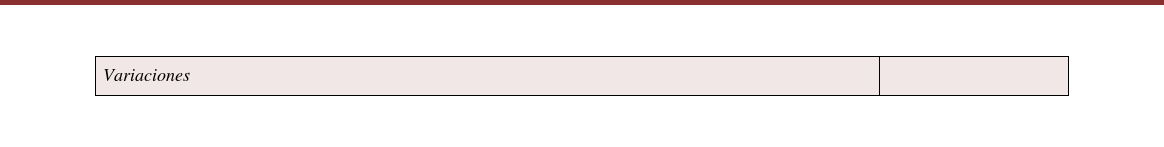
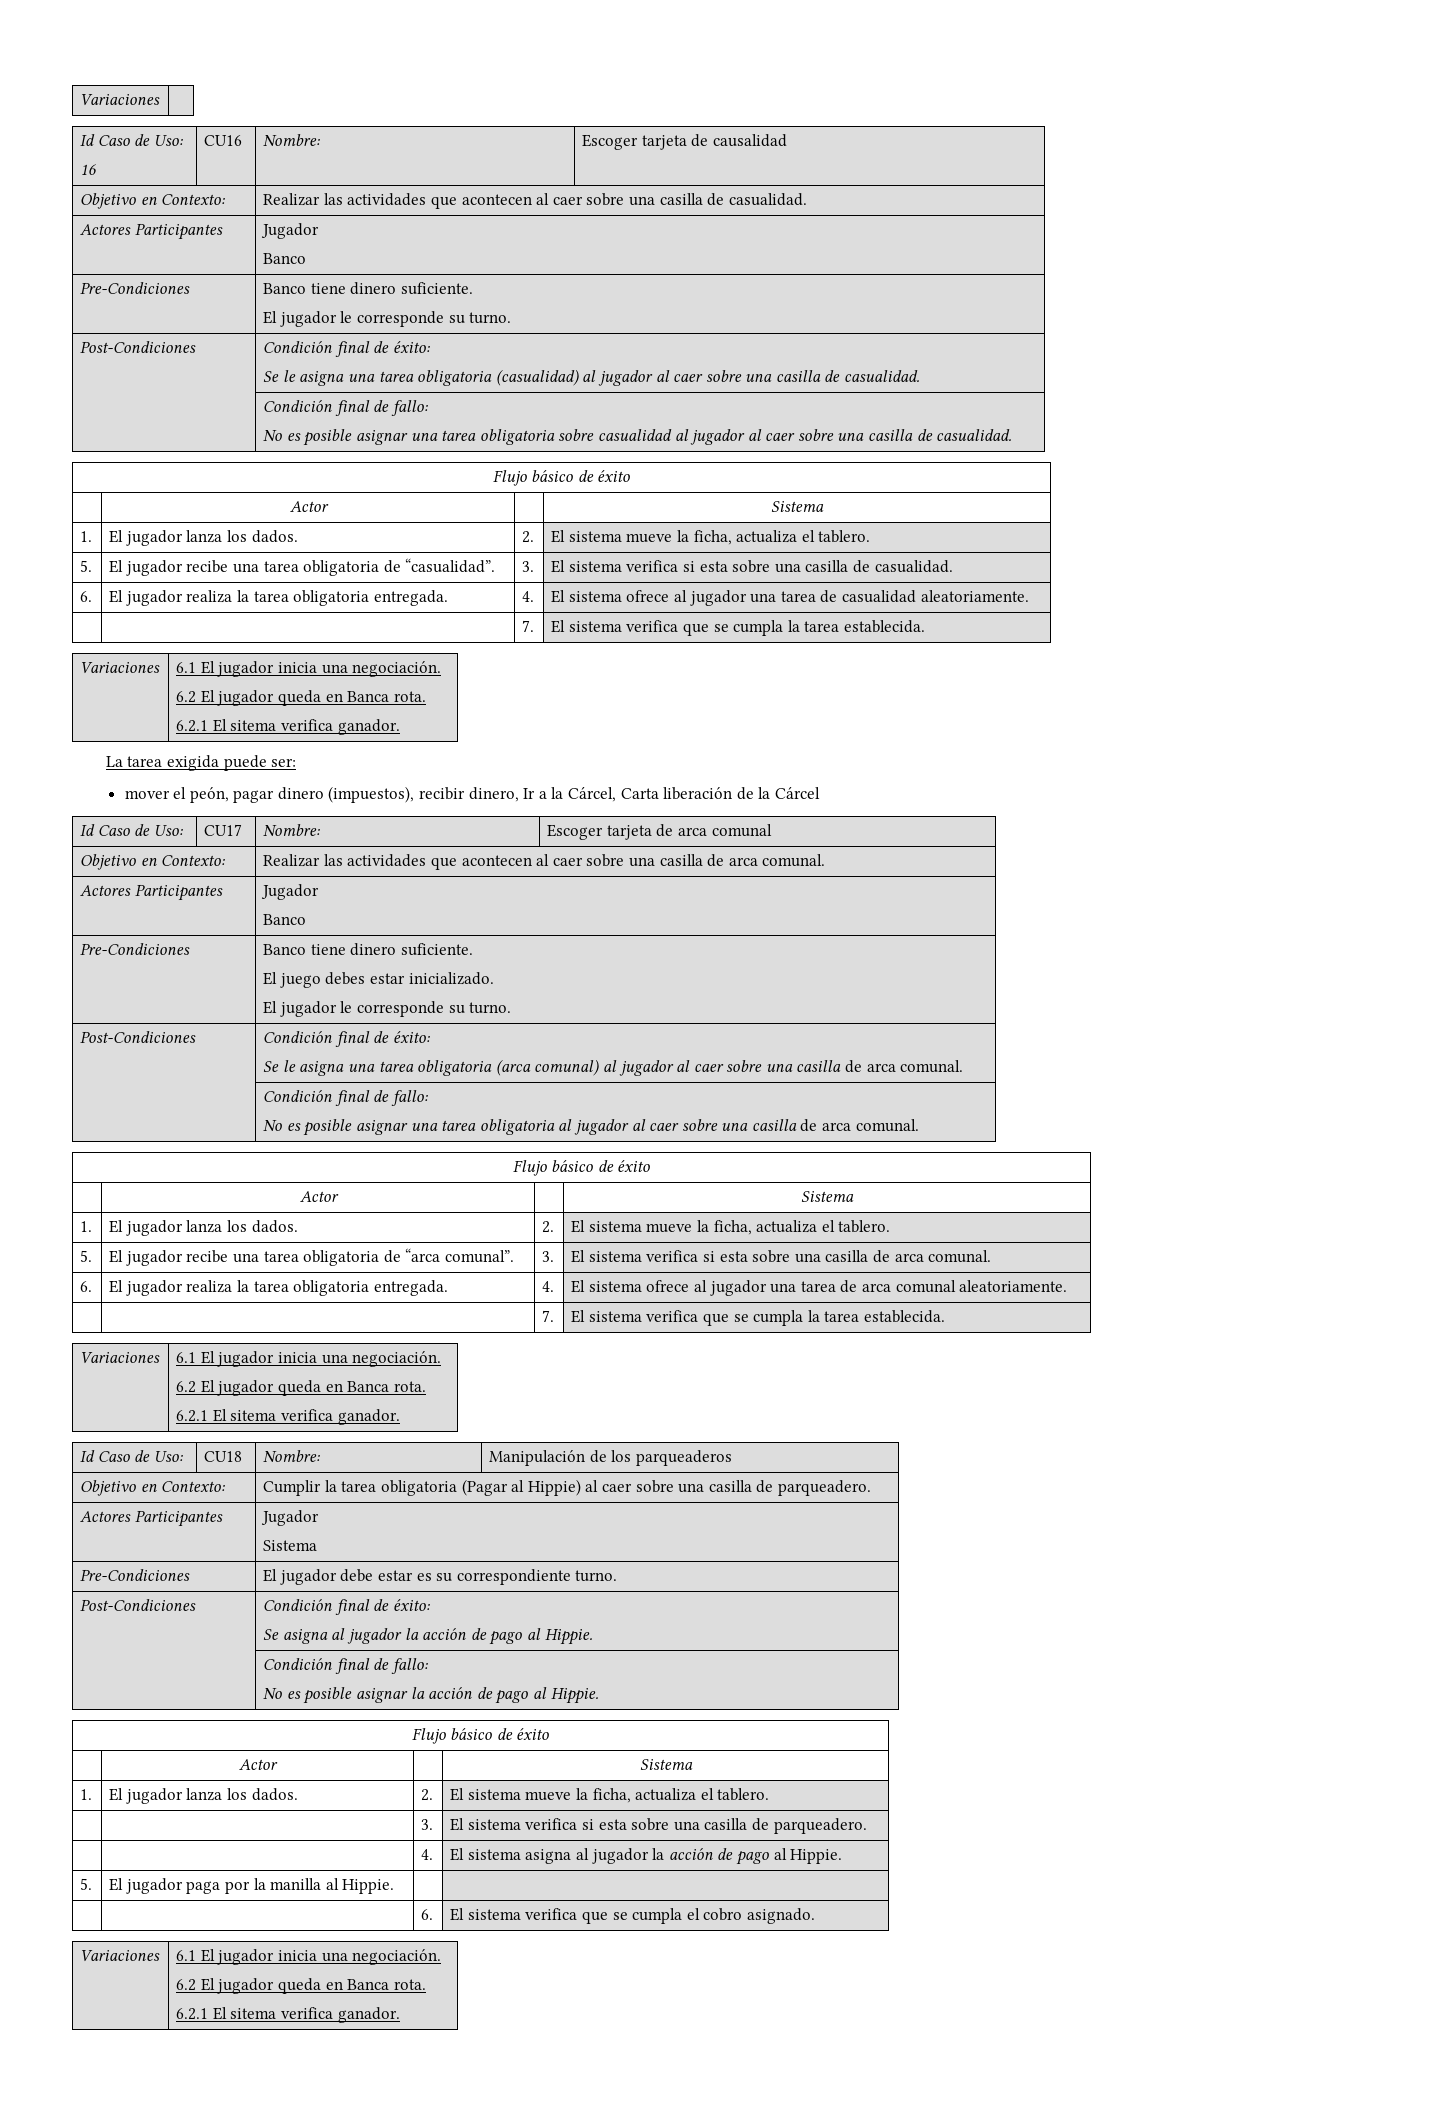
[102,69,190,81] Variaciones | -> [80,94,161,106] [80,134,183,146] [80,164,98,175] [204,135,243,146] [263,134,321,146] [582,134,787,150] [80,193,226,209] [263,193,807,209] [80,223,223,240] [261,223,320,239] [263,253,307,264] [80,282,191,294] [263,282,473,295] [263,311,512,327] [80,341,197,353] [263,341,430,357] [263,369,921,386] [263,400,428,416] [263,429,1013,446] [492,470,631,486] [289,501,329,512] [771,501,824,512] [80,531,93,542] [109,530,298,546] [522,531,535,543] [551,530,871,545] [80,560,93,572] [109,558,496,576] [522,561,535,572] [551,560,953,573] [80,591,93,602] [109,590,448,606] [522,591,535,602] [551,590,1029,606] [522,620,535,632] [551,620,925,636] [80,662,161,674] [176,661,442,677] [176,690,426,706] [176,719,400,735] [105,755,297,771] [124,786,820,803] [80,824,183,836] [204,824,243,836] [263,824,321,836] [547,824,772,840] [80,854,226,870] [263,854,826,870] [80,884,223,901] [261,884,320,900] [263,914,307,925] [80,943,191,955] [263,943,473,956] [263,972,494,988] [263,1001,512,1017] [80,1031,197,1043] [263,1031,430,1047] [263,1059,964,1076] [263,1090,428,1106] [263,1119,919,1136] [512,1160,651,1176] [299,1191,339,1202] [801,1191,854,1202] [80,1221,93,1232] [109,1220,298,1236] [542,1221,555,1233] [571,1220,891,1235] [80,1250,93,1262] [109,1248,514,1266] [542,1251,555,1262] [571,1250,992,1263] [80,1281,93,1292] [109,1280,448,1296] [542,1281,555,1292] [571,1280,1068,1296] [542,1310,555,1322] [571,1310,945,1326] [80,1352,161,1364] [176,1351,442,1367] [176,1380,426,1396] [176,1409,400,1425] [80,1450,183,1462] [204,1451,243,1462] [263,1450,321,1462] [489,1450,732,1466] [80,1480,226,1496] [263,1479,871,1496] [80,1510,223,1527] [261,1510,320,1526] [263,1540,318,1551] [80,1569,191,1581] [263,1569,618,1585] [80,1599,197,1611] [263,1599,430,1615] [263,1628,593,1645] [263,1658,428,1674] [263,1687,599,1704] [411,1728,550,1744] [239,1759,278,1770] [639,1759,693,1770] [80,1789,93,1800] [109,1788,298,1804] [421,1789,434,1801] [450,1788,770,1803] [421,1819,434,1830] [450,1818,867,1834] [421,1849,434,1860] [450,1848,843,1865] [80,1878,93,1890] [109,1878,395,1894] [421,1909,434,1920] [450,1908,815,1924] [80,1950,161,1962] [176,1949,442,1965] [176,1978,426,1994] [176,2007,400,2023] Variaciones | // Id Caso de Uso: // 16 | CU16 | Nombre: | Escoger tarjeta de causalidad // Objetivo en Contexto: | Realizar las actividades que acontecen al caer sobre una casilla de casualidad. // Actores Participantes | Jugador // Banco // Pre-Condiciones | Banco tiene dinero suficiente. // El jugador le corresponde su turno. // Post-Condiciones | Condición final de éxito: // Se le asigna una tarea obligatoria (casualidad) al jugador al caer sobre una casilla de casualidad. // | Condición final de fallo: // No es posible asignar una tarea obligatoria sobre casualidad al jugador al caer sobre una casilla de casualidad. // Flujo básico de éxito // | Actor | | Sistema // 1. | El jugador lanza los dados. | 2. | El sistema mueve la ficha, actualiza el tablero. // 5. | El jugador recibe una tarea obligatoria de “casualidad”. | 3. | El sistema verifica si esta sobre una casilla de casualidad. // 6. | El jugador realiza la tarea obligatoria entregada. | 4. | El sistema ofrece al jugador una tarea de casualidad aleatoriamente. // | | 7. | El sistema verifica que se cumpla la tarea establecida. // Variaciones | 6.1 El jugador inicia una negociación. // 6.2 El jugador queda en Banca rota. // 6.2.1 El sitema verifica ganador. // La tarea exigida puede ser: // mover el peón, pagar dinero (impuestos), recibir dinero, Ir a la Cárcel, Carta liberación de la Cárcel // Id Caso de Uso: | CU17 | Nombre: | Escoger tarjeta de arca comunal // Objetivo en Contexto: | Realizar las actividades que acontecen al caer sobre una casilla de arca comunal. // Actores Participantes | Jugador // Banco // Pre-Condiciones | Banco tiene dinero suficiente. // El juego debes estar inicializado. // El jugador le corresponde su turno. // Post-Condiciones | Condición final de éxito: // Se le asigna una tarea obligatoria (arca comunal) al jugador al caer sobre una casilla de arca comunal. // | Condición final de fallo: // No es posible asignar una tarea obligatoria al jugador al caer sobre una casilla de arca comunal. // Flujo básico de éxito // | Actor | | Sistema // 1. | El jugador lanza los dados. | 2. | El sistema mueve la ficha, actualiza el tablero. // 5. | El jugador recibe una tarea obligatoria de “arca comunal”. | 3. | El sistema verifica si esta sobre una casilla de arca comunal. // 6. | El jugador realiza la tarea obligatoria entregada. | 4. | El sistema ofrece al jugador una tarea de arca comunal aleatoriamente. // | | 7. | El sistema verifica que se cumpla la tarea establecida. // Variaciones | 6.1 El jugador inicia una negociación. // 6.2 El jugador queda en Banca rota. // 6.2.1 El sitema verifica ganador. // Id Caso de Uso: | CU18 | Nombre: | Manipulación de los parqueaderos // Objetivo en Contexto: | Cumplir la tarea obligatoria (Pagar al Hippie) al caer sobre una casilla de parqueadero. // Actores Participantes | Jugador // Sistema // Pre-Condiciones | El jugador debe estar es su correspondiente turno. // Post-Condiciones | Condición final de éxito: // Se asigna al jugador la acción de pago al Hippie. // | Condición final de fallo: // No es posible asignar la acción de pago al Hippie. // Flujo básico de éxito // | Actor | | Sistema // 1. | El jugador lanza los dados. | 2. | El sistema mueve la ficha, actualiza el tablero. // | | 3. | El sistema verifica si esta sobre una casilla de parqueadero. // | | 4. | El sistema asigna al jugador la acción de pago al Hippie. // 5. | El jugador paga por la manilla al Hippie. | | // | | 6. | El sistema verifica que se cumpla el cobro asignado. // Variaciones | 6.1 El jugador inicia una negociación. // 6.2 El jugador queda en Banca rota. // 6.2.1 El sitema verifica ganador.

